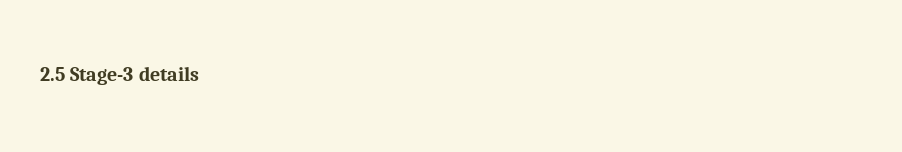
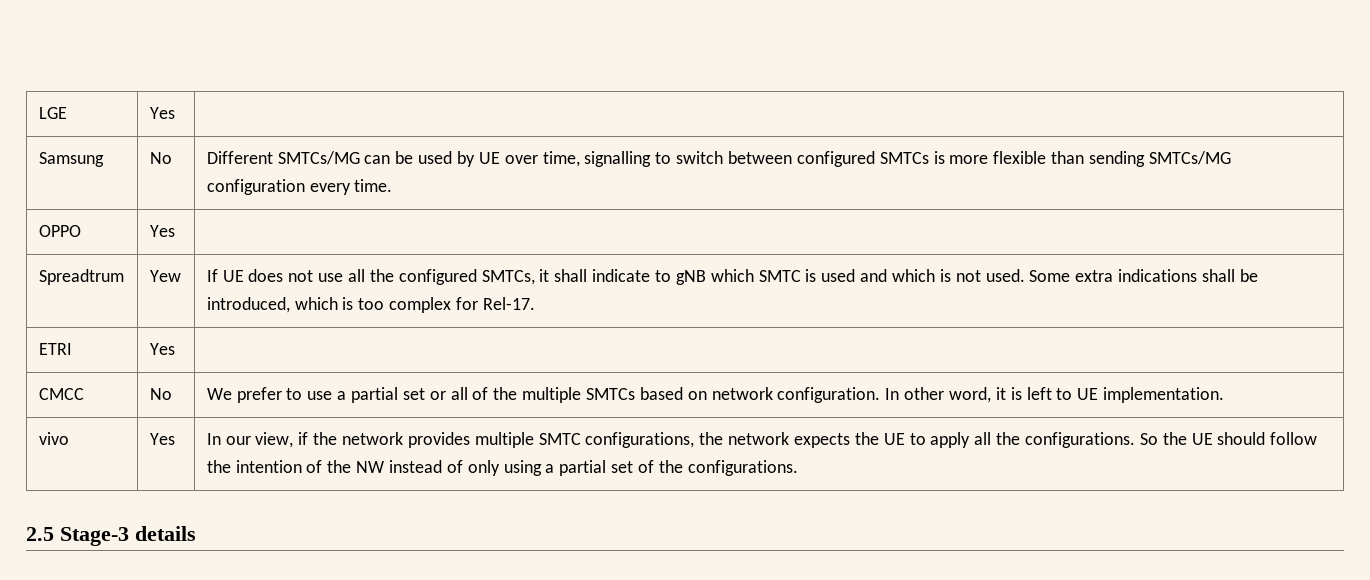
(40, 74) none -> [38,107,67,119] [149,107,175,119] [38,152,104,167] [149,152,172,164] [206,151,1231,167] [206,179,393,195] [38,225,81,237] [149,225,175,237] [38,269,124,285] [149,270,181,282] [206,269,1258,285] [206,297,535,313] [38,343,72,355] [149,343,175,355] [38,388,84,400] [149,388,172,400] [206,387,1225,403] [38,432,69,445] [149,433,175,445] [206,432,1318,448] [206,460,798,476] LGE | Yes | // Samsung | No | Different SMTCs/MG can be used by UE over time, signalling to switch between configured SMTCs is more flexible than sending SMTCs/MG configuration every time. // OPPO | Yes | // Spreadtrum | Yew | If UE does not use all the configured SMTCs, it shall indicate to gNB which SMTC is used and which is not used. Some extra indications shall be introduced, which is too complex for Rel-17. // ETRI | Yes | // CMCC | No | We prefer to use a partial set or all of the multiple SMTCs based on network configuration. In other word, it is left to UE implementation. // vivo | Yes | In our view, if the network provides multiple SMTC configurations, the network expects the UE to apply all the configurations. So the UE should follow the intention of the NW instead of only using a partial set of the configurations. //

